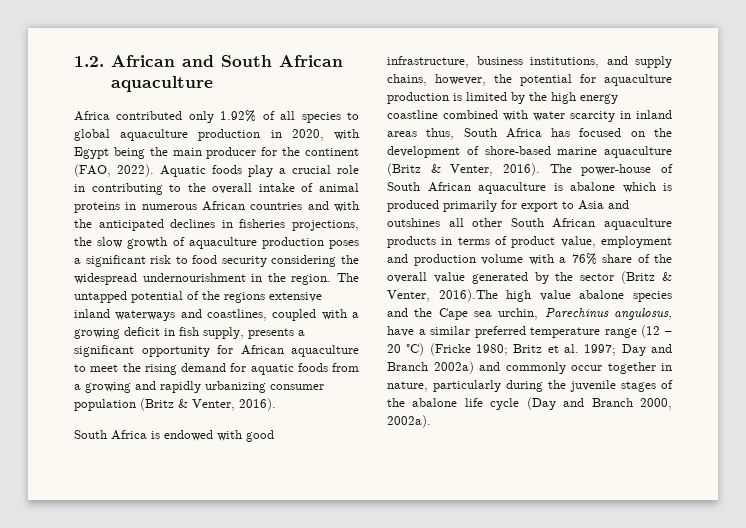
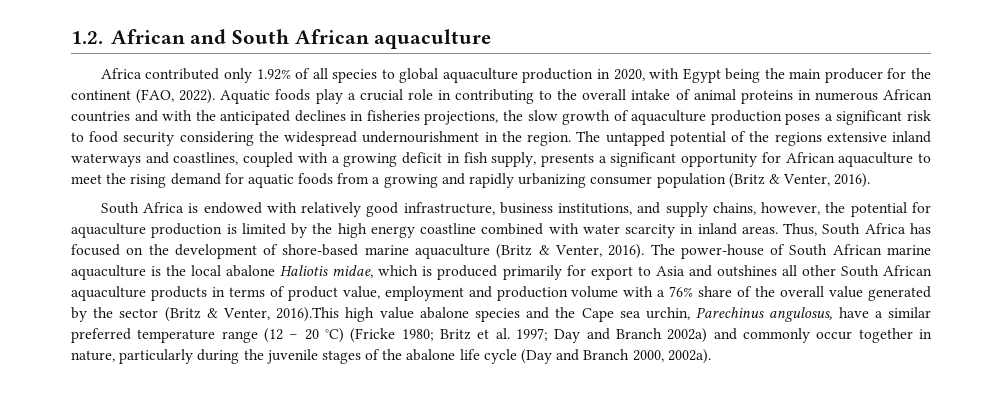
(242, 435) none -> [301,202,362,217] relatively
[387,128,455,140] areas thus, -> [741,223,818,236] areas. Thus,
(471, 187) none -> [886,245,931,255] marine
[570,182,615,191] abalone -> [166,265,374,278] the local abalone Haliotis midae,
[438,289,498,302] 2016).The -> [276,307,340,322] 2016).This

